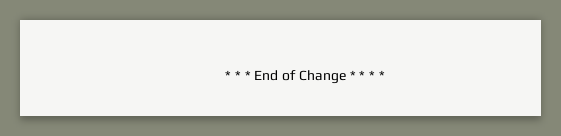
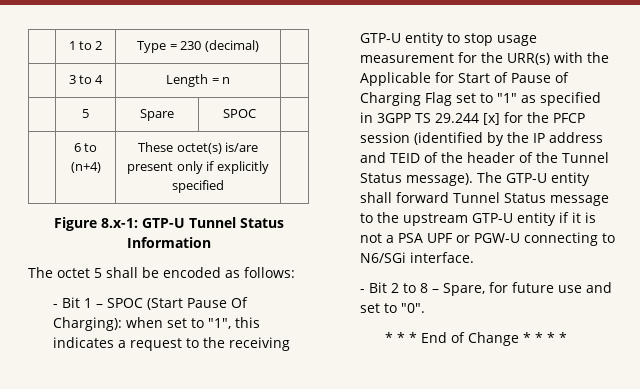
(224, 75) none -> [68,41,103,50] [137,40,259,53] [68,75,104,84] [166,74,230,87] [82,109,89,118] [140,109,174,121] [223,109,256,118] [73,143,98,152] [70,162,101,173] [138,142,258,154] [127,161,269,174] [172,180,224,193] [53,217,284,231] [126,237,211,248] [28,267,295,278] [52,297,248,310] [52,317,260,331] [52,337,290,351] [359,32,537,46] [359,52,609,65] [359,72,569,86] [359,92,601,106] [359,112,585,125] [359,132,603,146] [359,152,609,163] [359,172,590,186] [359,192,609,206] [359,212,596,226] [359,232,615,246] [359,252,474,263] [359,282,612,296] [359,303,425,313] | 1 to 2 | Type = 230 (decimal) | // | 3 to 4 | Length = n | // | 5 | Spare | SPOC | // | 6 to (n+4) | These octet(s) is/are present only if explicitly specified | // Figure 8.x-1: GTP-U Tunnel Status Information // The octet 5 shall be encoded as follows: // - Bit 1 – SPOC (Start Pause Of Charging): when set to "1", this indicates a request to the receiving GTP-U entity to stop usage measurement for the URR(s) with the Applicable for Start of Pause of Charging Flag set to "1" as specified in 3GPP TS 29.244 [x] for the PFCP session (identified by the IP address and TEID of the header of the Tunnel Status message). The GTP-U entity shall forward Tunnel Status message to the upstream GTP-U entity if it is not a PSA UPF or PGW-U connecting to N6/SGi interface. // - Bit 2 to 8 – Spare, for future use and set to "0". //

